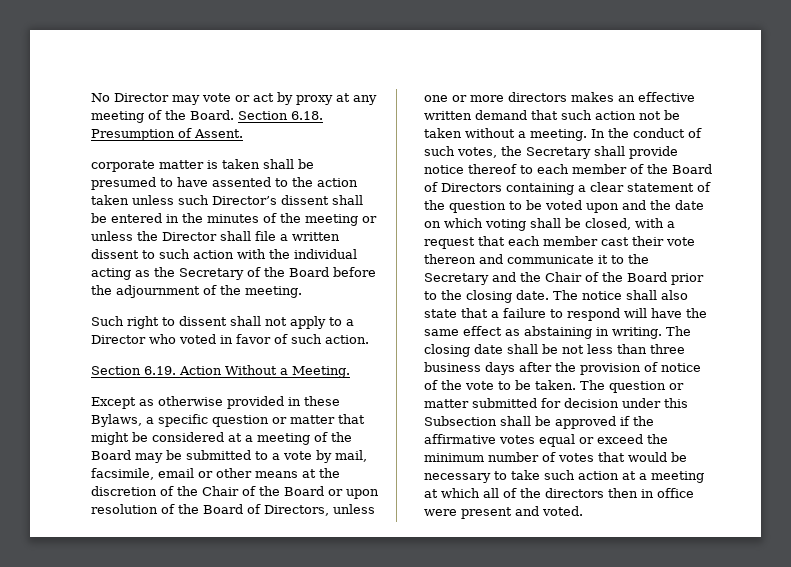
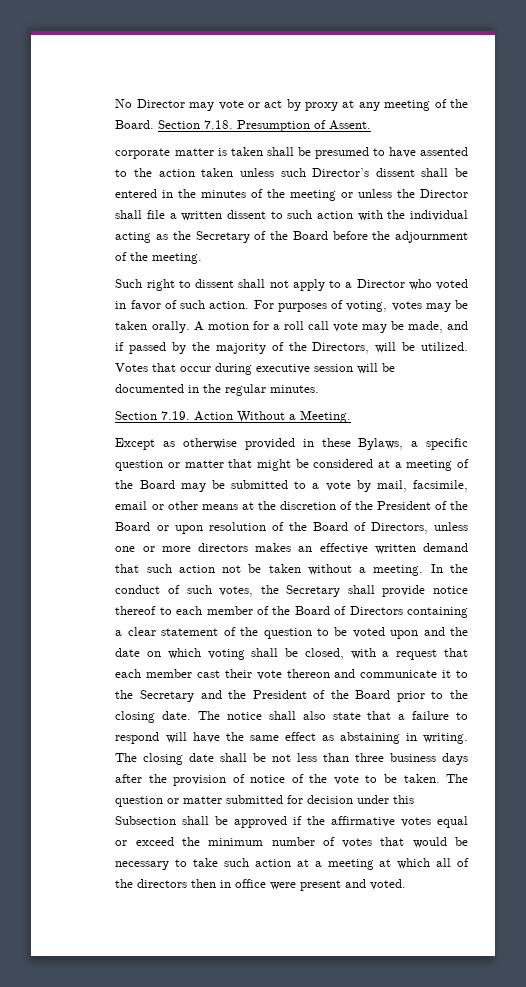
[291,111,324,120] 6.18. -> [204,120,234,129] 7.18.
[91,366,177,375] // Section 6.19. -> [253,300,468,312] [115,321,469,333] [115,342,469,354] [115,363,396,375] [115,384,320,396] [115,411,191,420] For purposes of voting, votes may be taken orally. A motion for a roll call vote may be made, and if passed by the majority of the Directors, will be utilized. Votes that occur during executive session will be documented in the regular minutes. // Section 7.19.
[202,486,240,496] Chair -> [376,501,431,510] President
[545,272,583,282] Chair -> [252,690,307,699] President

